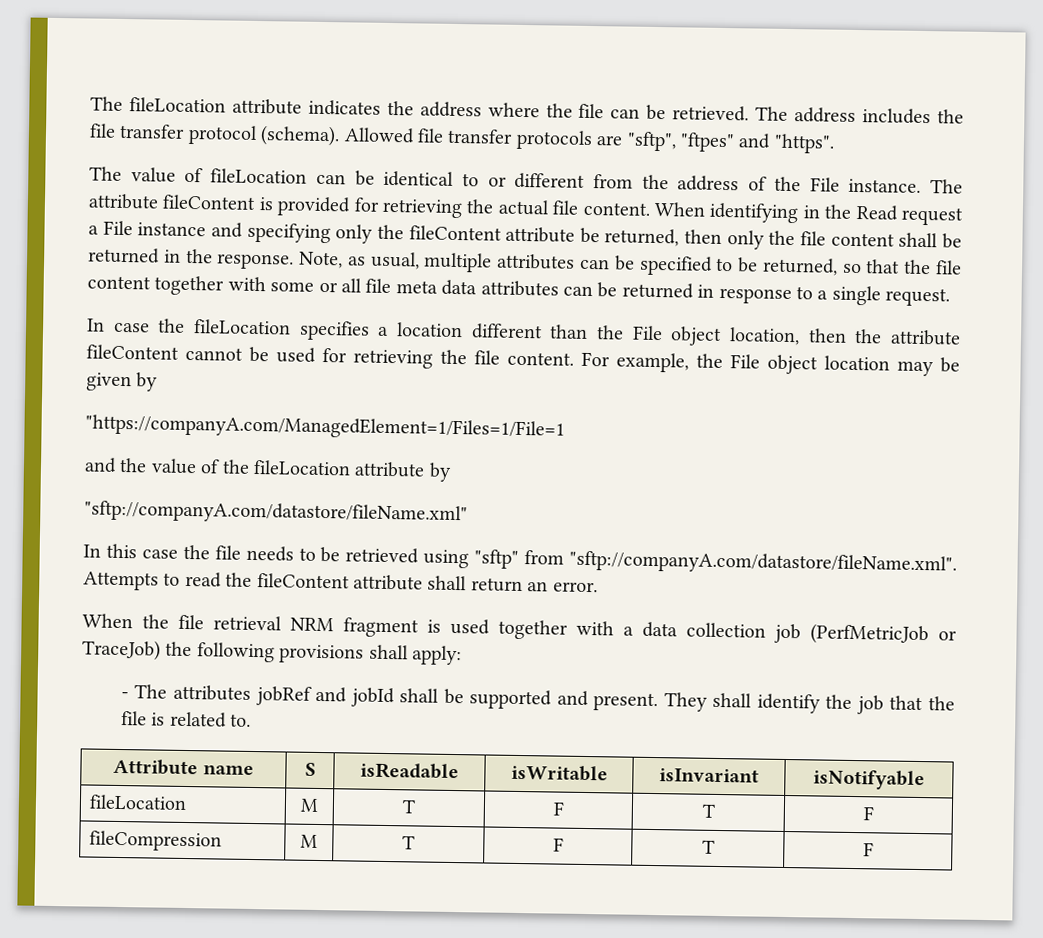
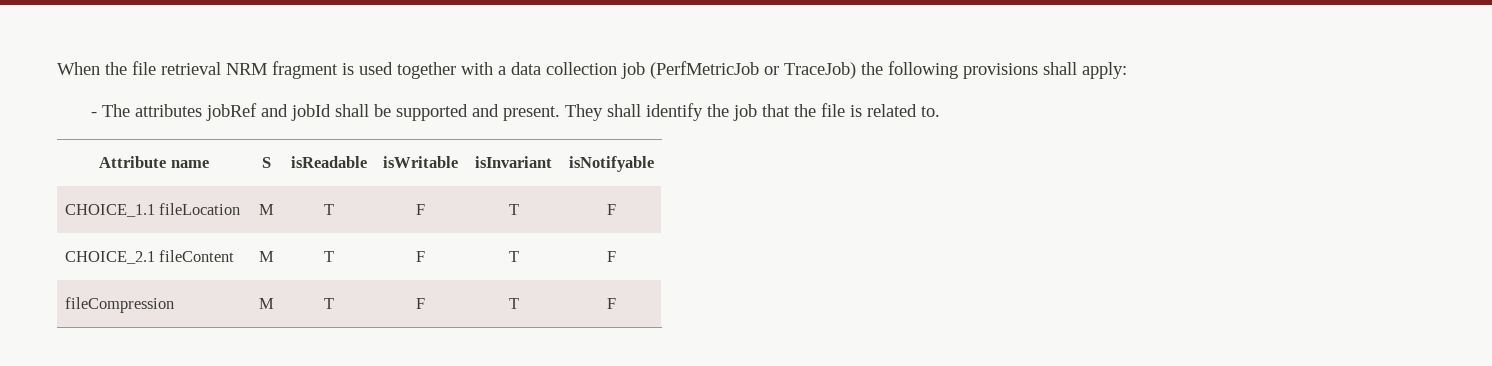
[90,96,964,125] [89,123,835,154] [89,166,964,194] [88,193,963,226] [88,220,962,250] [88,247,963,276] [87,275,951,307] [87,318,961,346] [86,344,960,377] [86,372,159,392] [85,414,565,441] [84,457,452,482] [84,500,468,526] [83,543,957,576] [83,571,598,593] The fileLocation attribute indicates the address where the file can be retrieved. The address includes the file transfer protocol (schema). Allowed file transfer protocols are "sftp", "ftpes" and "https". // The value of fileLocation can be identical to or different from the address of the File instance. The attribute fileContent is provided for retrieving the actual file content. When identifying in the Read request a File instance and specifying only the fileContent attribute be returned, then only the file content shall be returned in the response. Note, as usual, multiple attributes can be specified to be returned, so that the file content together with some or all file meta data attributes can be returned in response to a single request. // In case the fileLocation specifies a location different than the File object location, then the attribute fileContent cannot be used for retrieving the file content. For example, the File object location may be given by // "https://companyA.com/ManagedElement=1/Files=1/File=1 // and the value of the fileLocation attribute by // "sftp://companyA.com/datastore/fileName.xml" // In this case the file needs to be retrieved using "sftp" from "sftp://companyA.com/datastore/fileName.xml". Attempts to read the fileContent attribute shall return an error. // -> (57, 68) none
(925, 780) none -> [64,204,155,217] CHOICE_1.1
(874, 813) none -> [64,250,235,264] [259,251,274,262] [323,251,334,262] [416,251,425,262] [508,251,519,262] [606,251,616,262] // CHOICE_2.1 fileContent | M | T | F | T | F

